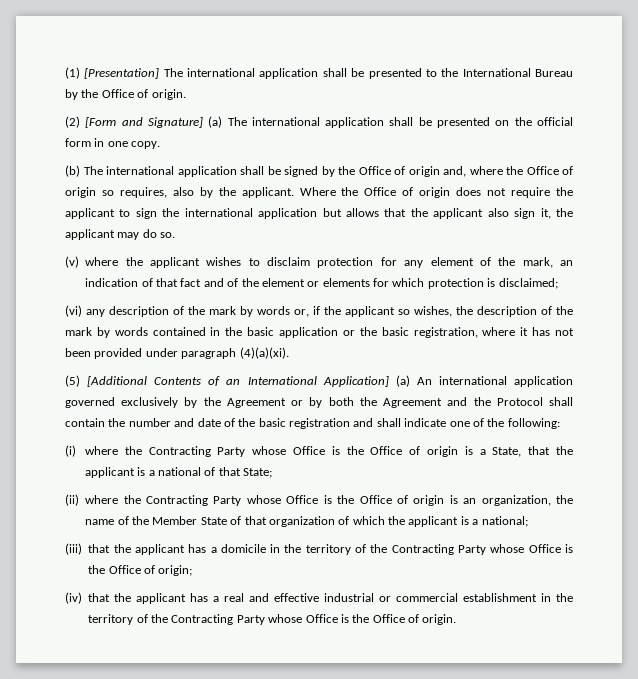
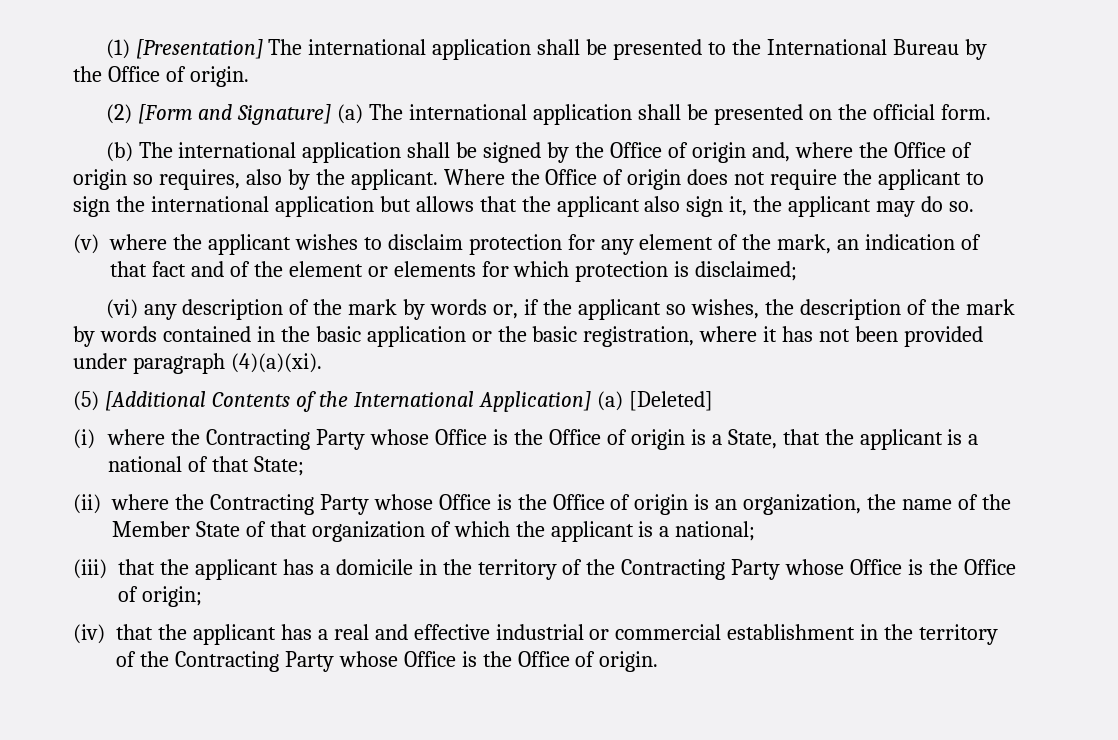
[65,138,161,149] form in one copy. -> [940,104,991,120] form.
[226,379,241,385] an -> [318,391,348,407] the
[416,376,573,387] [65,397,573,408] [65,418,560,429] An international application governed exclusively by the Agreement or by both the Agreement and the Protocol shall contain the number and date of the basic registration and shall indicate one of the following: -> [628,391,713,411] [Deleted]

